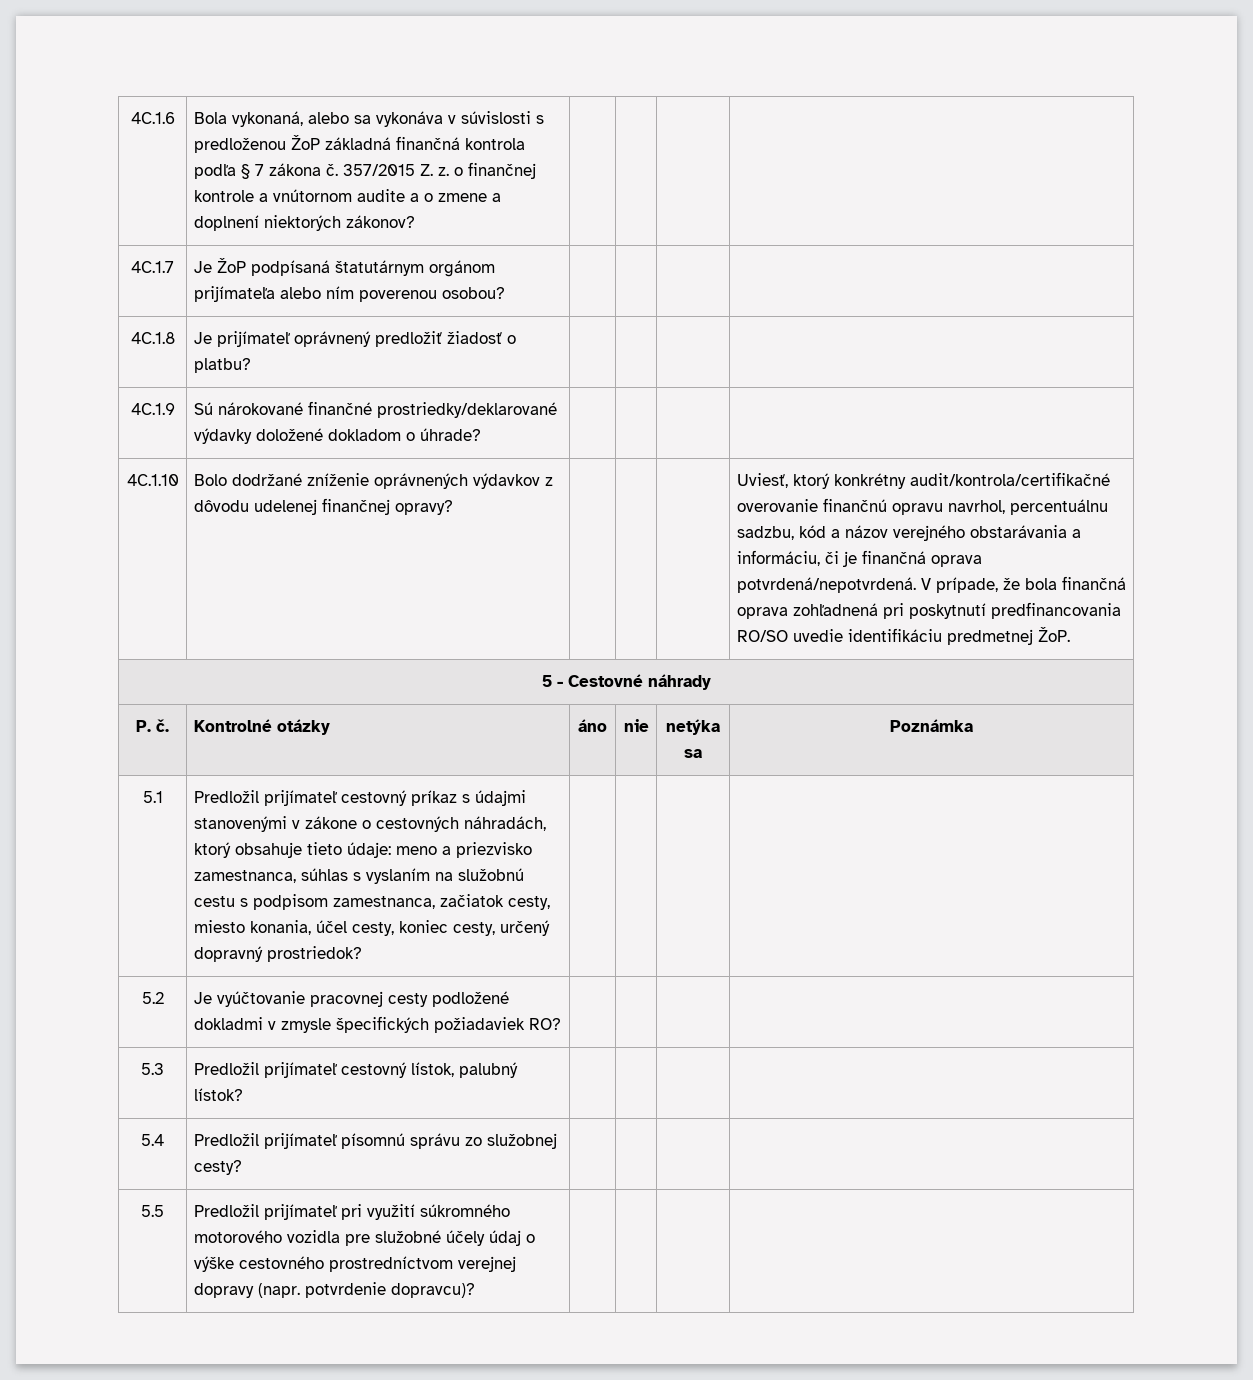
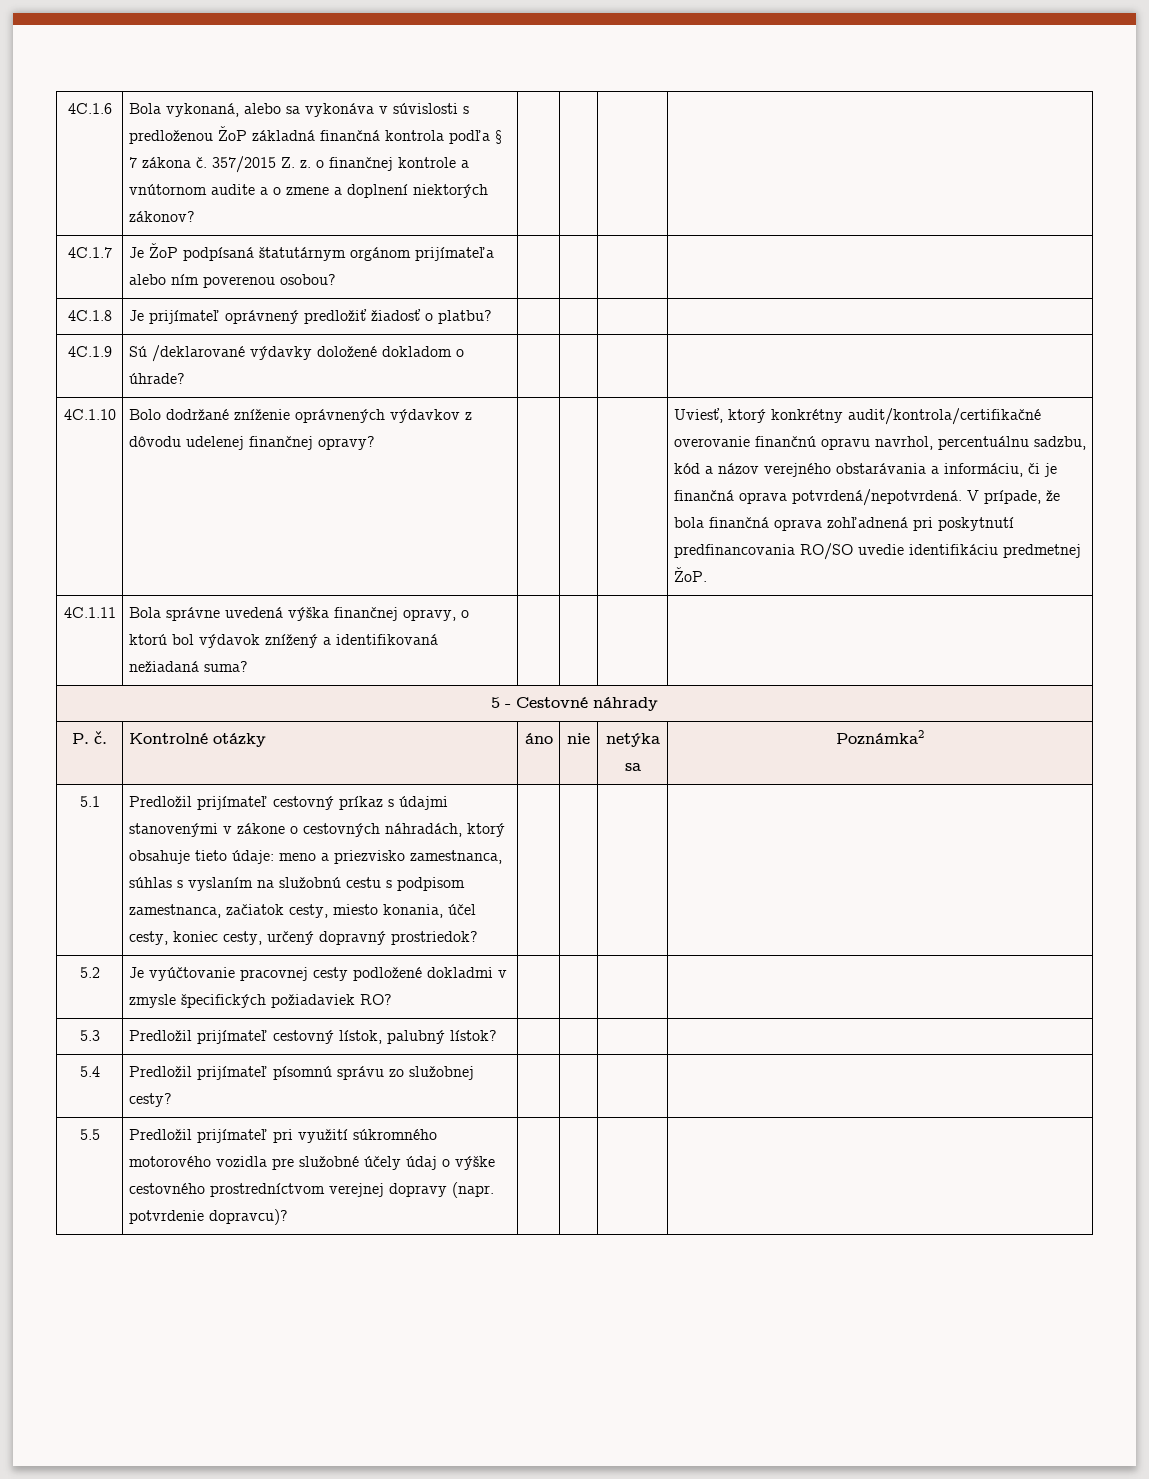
[217,401,557,418] nárokované finančné prostriedky/deklarované -> [151,345,245,362] /deklarované
(1070, 634) none -> [63,607,116,618] [128,607,469,621] [128,634,438,648] [128,661,248,672] // 4C.1.11 | Bola správne uvedená výška finančnej opravy, o ktorú bol výdavok znížený a identifikovaná nežiadaná suma? | | | |
[890,719,973,732] Poznámka -> [835,730,924,745] Poznámka2

